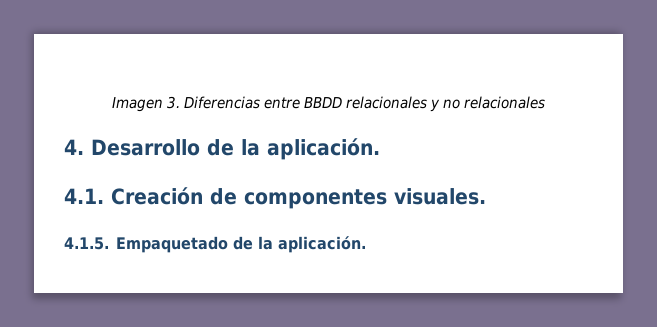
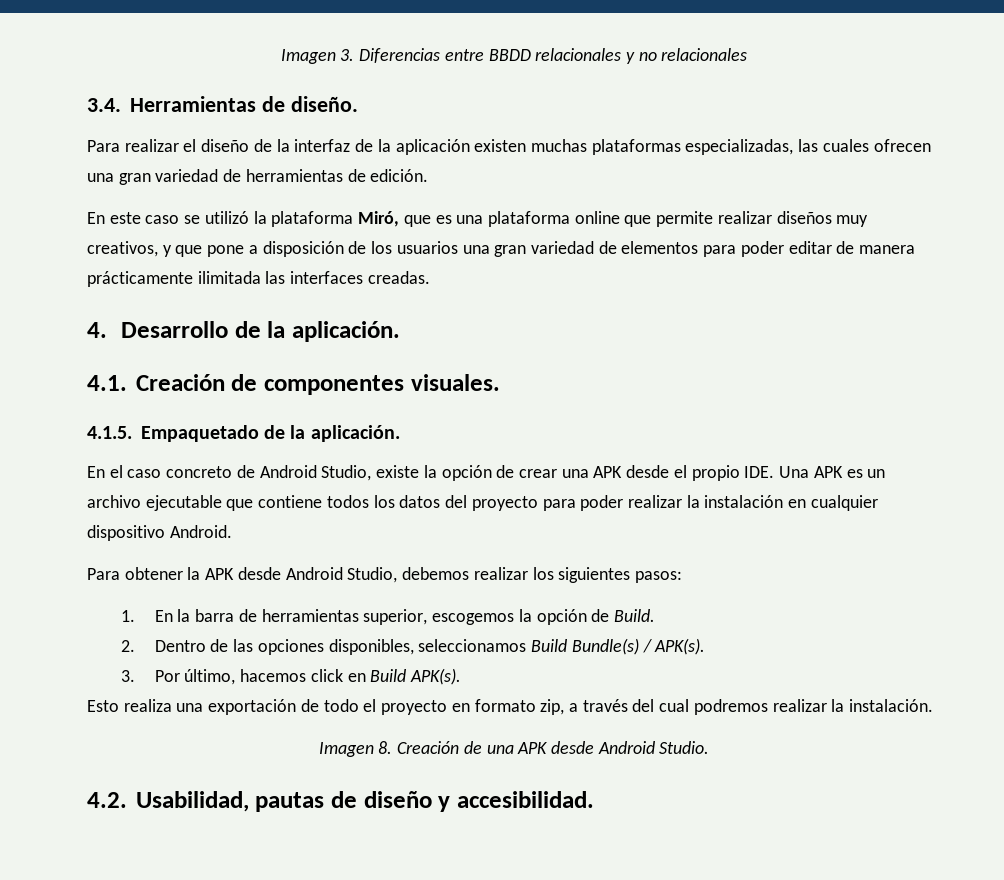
(545, 102) none -> [87,96,358,112] [87,139,931,155] [87,169,429,185] [87,211,869,227] [87,241,916,257] [87,271,430,287] // 3.4. Herramientas de diseño. // Para realizar el diseño de la interfaz de la aplicación existen muchas plataformas especializadas, las cuales ofrecen una gran variedad de herramientas de edición. // En este caso se utilizó la plataforma Miró, que es una plataforma online que permite realizar diseños muy creativos, y que pone a disposición de los usuarios una gran variedad de elementos para poder editar de manera prácticamente ilimitada las interfaces creadas.
(367, 244) none -> [87,465,886,481] [87,495,878,511] [87,525,232,541] [87,567,682,583] [120,609,656,625] [120,638,706,655] [120,668,462,685] [87,699,934,715] [318,741,710,757] [87,791,594,812] // En el caso concreto de Android Studio, existe la opción de crear una APK desde el propio IDE. Una APK es un archivo ejecutable que contiene todos los datos del proyecto para poder realizar la instalación en cualquier dispositivo Android. // Para obtener la APK desde Android Studio, debemos realizar los siguientes pasos: // 1. En la barra de herramientas superior, escogemos la opción de Build. // 2. Dentro de las opciones disponibles, seleccionamos Build Bundle(s) / APK(s). // 3. Por último, hacemos click en Build APK(s). // Esto realiza una exportación de todo el proyecto en formato zip, a través del cual podremos realizar la instalación. // Imagen 8. Creación de una APK desde Android Studio. // 4.2. Usabilidad, pautas de diseño y accesibilidad.

